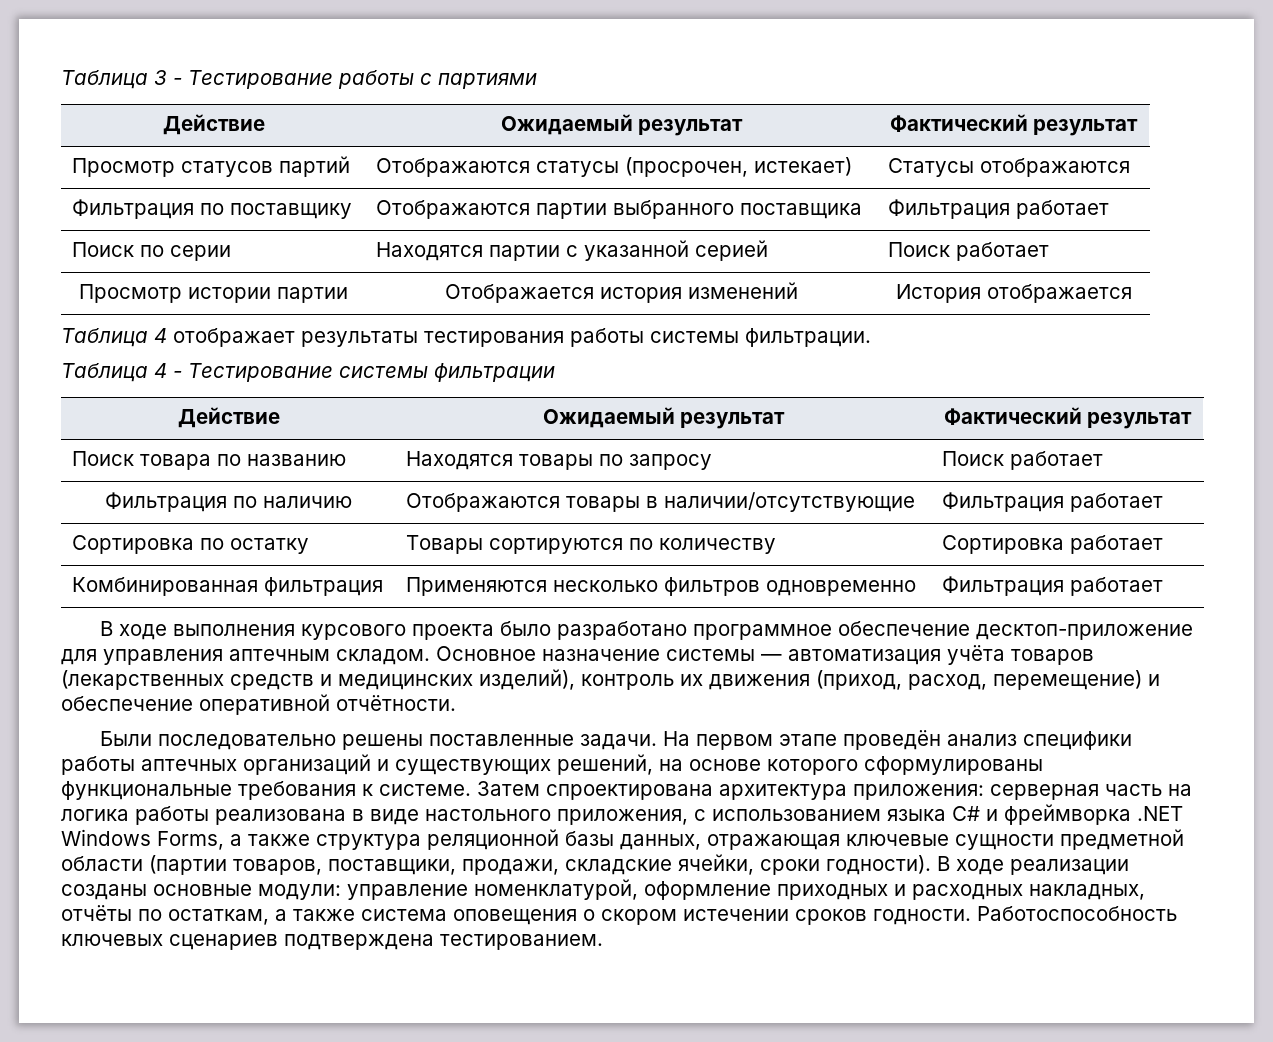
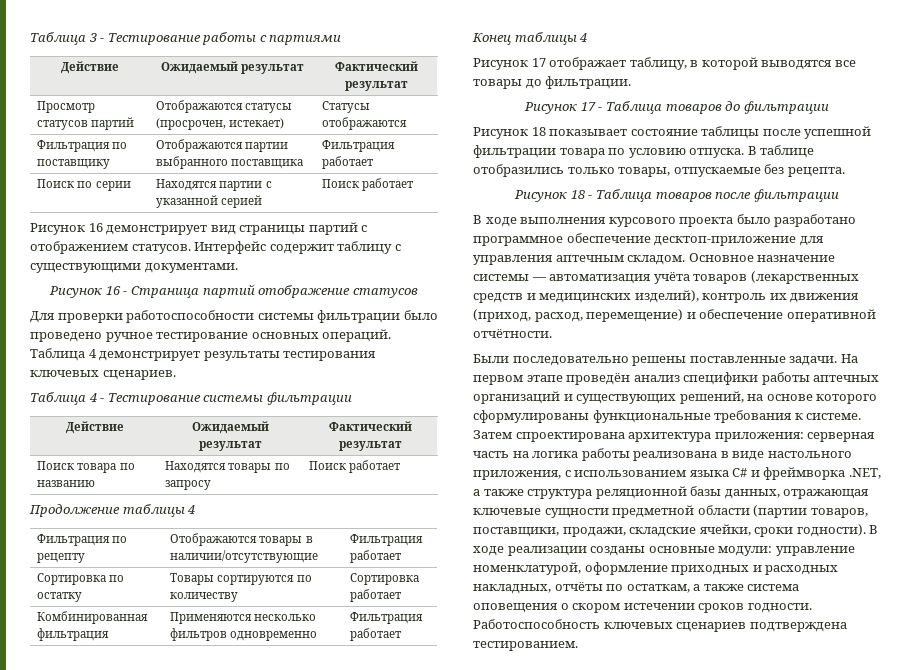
[79,284,348,303] [445,282,798,303] [895,284,1132,303] [61,328,295,347] // Просмотр истории партии | Отображается история изменений | История отображается // Таблица 4 отображает -> [30,222,368,235] [30,241,401,254] [30,263,238,273] [49,284,418,298] [30,310,438,323] [30,329,392,342] [30,348,201,361] // Рисунок 16 демонстрирует вид страницы партий с отображением статусов. Интерфейс содержит таблицу с существующими документами. // Рисунок 16 - Страница партий отображение статусов // Для проверки работоспособности системы фильтрации было проведено ручное тестирование основных операций. Таблица 4 демонстрирует
[570,328,871,347] работы системы фильтрации. -> [30,370,176,380] ключевых сценариев.
[105,492,352,512] // Фильтрация по наличию -> [29,504,196,517] [37,534,128,546] [37,553,86,563] // Продолжение таблицы 4 // Фильтрация по рецепту
(1163, 586) none -> [472,32,588,45] [473,57,856,70] [473,76,632,89] [524,101,829,114] [473,126,872,139] [473,145,815,158] [473,164,845,177] [514,189,839,202] // Конец таблицы 4 // Рисунок 17 отображает таблицу, в которой выводятся все товары до фильтрации. // Рисунок 17 - Таблица товаров до фильтрации // Рисунок 18 показывает состояние таблицы после успешной фильтрации товара по условию отпуска. В таблице отобразились только товары, отпускаемые без рецепта. // Рисунок 18 - Таблица товаров после фильтрации
[1137,806,1183,821] [61,829,224,850] .NET Windows Forms, -> [848,468,881,479] .NET,

